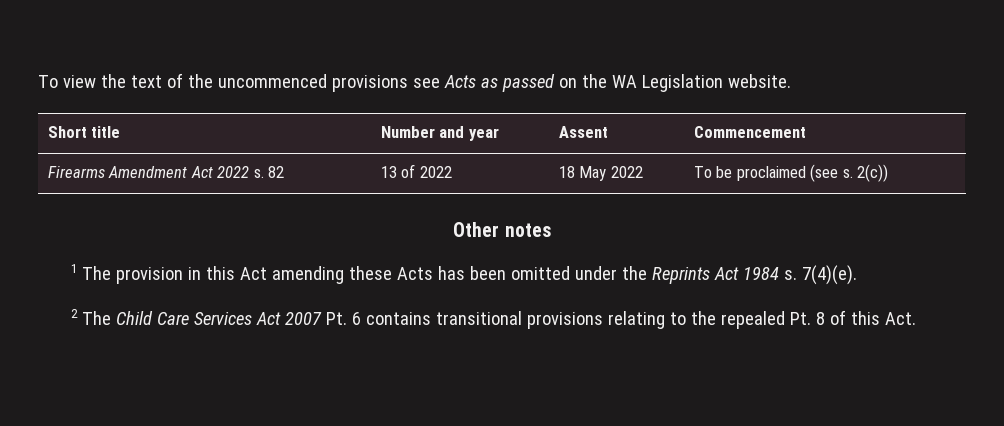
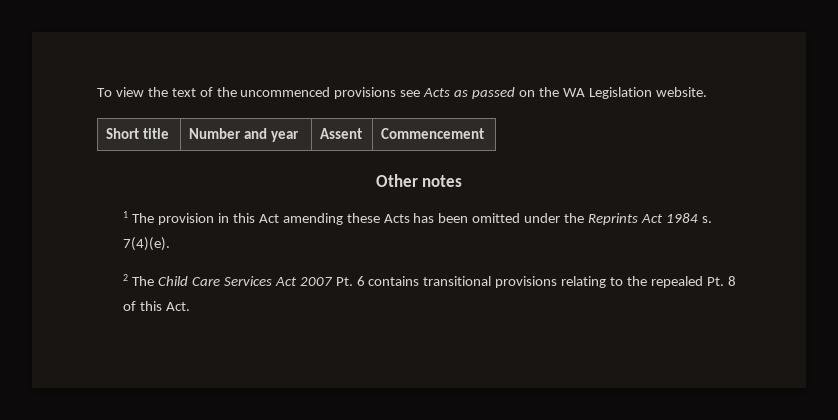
[47,166,284,178] [380,164,452,178] [558,166,643,181] [693,164,888,182] // Firearms Amendment Act 2022 s. 82 | 13 of 2022 | 18 May 2022 | To be proclaimed (see s. 2(c)) -> (485, 133) none

